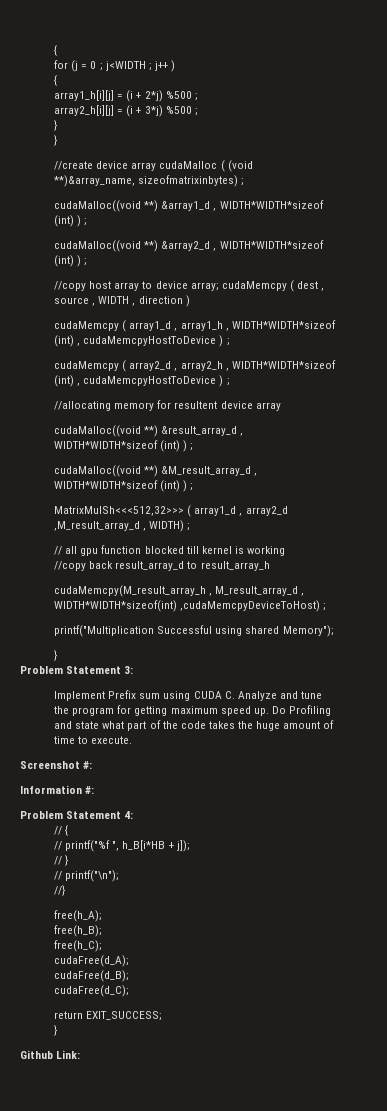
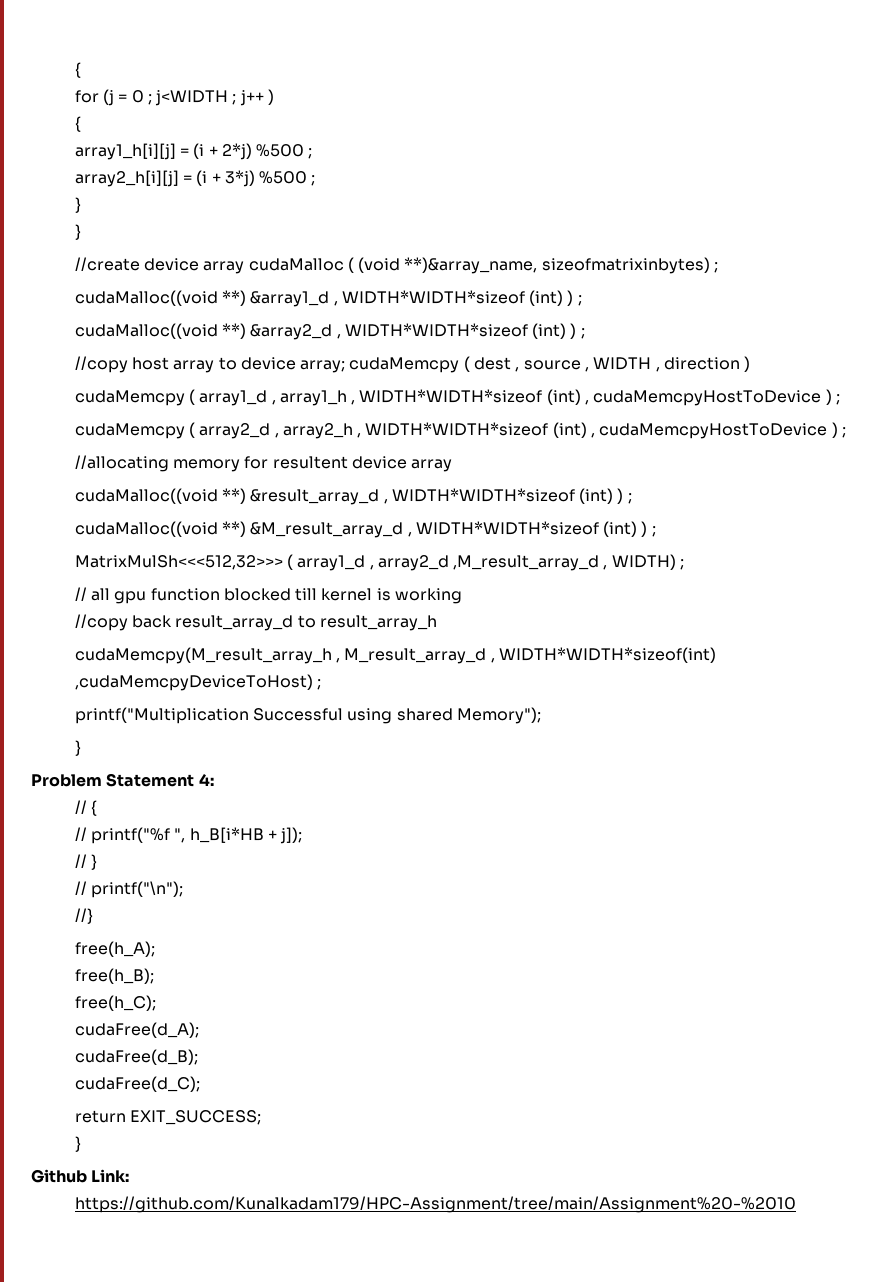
[20,666,134,674] [54,690,322,701] [54,705,331,716] [54,720,335,731] [54,736,133,744] [20,761,93,769] [20,785,95,794] // Problem Statement 3: // Implement Prefix sum using CUDA C. Analyze and tune the program for getting maximum speed up. Do Profiling and state what part of the code takes the huge amount of time to execute. // Screenshot #: // Information #: -> (81, 748) none
(81, 1054) none -> [74,1196,796,1213] // https://github.com/Kunalkadam179/HPC-Assignment/tree/main/Assignment%20-%2010

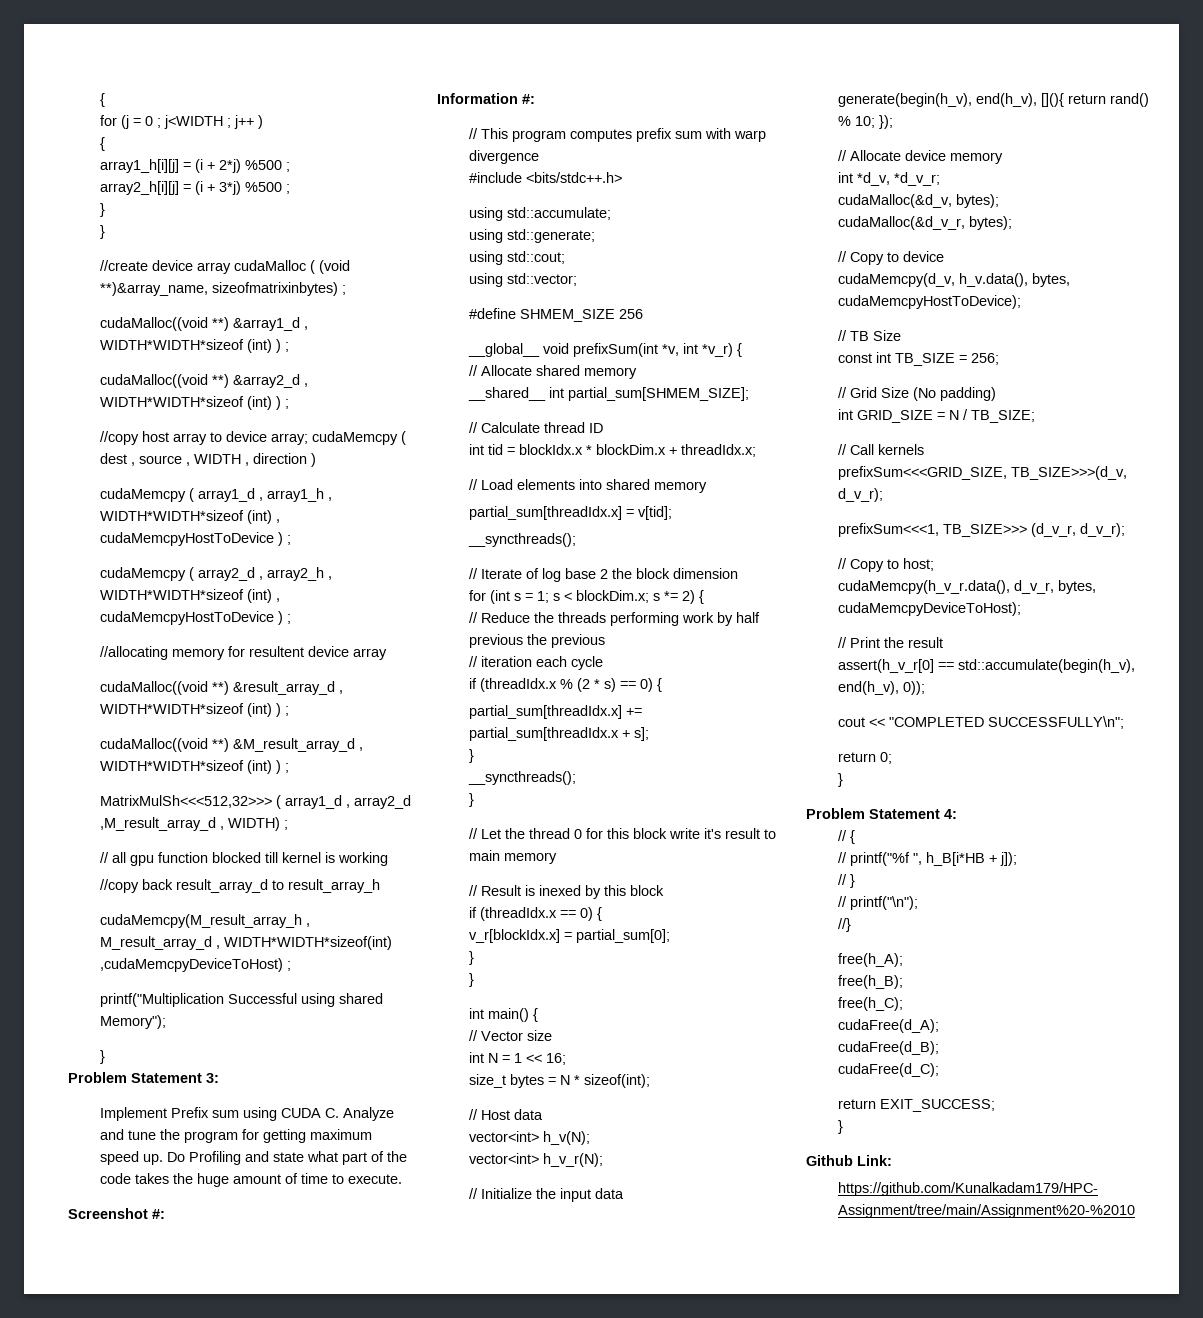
(81, 748) none -> [68,1072,219,1083] [100,1107,395,1121] [100,1129,373,1143] [100,1151,408,1165] [100,1173,403,1187] [68,1208,165,1219] [437,93,535,104] [469,128,767,142] [469,150,540,164] [469,172,623,183] [469,207,612,221] [469,229,596,243] [469,251,566,265] [469,273,578,287] [469,308,644,322] [468,343,743,357] [469,365,638,379] [468,387,750,401] [469,422,604,433] [469,444,757,457] [469,479,708,493] [469,506,673,520] [468,533,577,547] [469,568,739,582] [469,590,705,604] [469,612,761,626] [469,634,606,648] [469,656,604,670] [469,678,663,692] [469,705,643,719] [469,727,650,741] [469,749,475,763] [468,771,577,785] [469,793,475,807] [469,828,777,839] [469,850,558,864] [469,885,665,899] [469,907,603,921] [469,929,671,943] [469,951,475,965] [469,973,475,987] [469,1008,539,1022] [469,1030,553,1041] [469,1052,567,1065] [469,1074,651,1088] [469,1109,544,1120] [469,1131,591,1145] [469,1153,604,1167] [469,1188,625,1202] [838,93,1150,107] [838,115,894,129] [838,150,1004,164] [838,172,941,186] [838,194,1000,208] [838,216,1013,230] [838,251,945,265] [838,273,1071,287] [838,295,1022,309] [838,330,902,341] [838,352,1000,366] [838,387,997,401] [838,409,1036,423] [838,444,925,455] [838,466,1128,480] [838,488,884,502] [838,523,1126,537] [838,558,935,572] [838,580,1097,594] [838,602,1022,616] [838,637,944,648] [838,659,1136,673] [838,681,926,695] [838,716,1125,729] [838,752,893,764] [838,773,844,787] // Problem Statement 3: // Implement Prefix sum using CUDA C. Analyze and tune the program for getting maximum speed up. Do Profiling and state what part of the code takes the huge amount of time to execute. // Screenshot #: // Information #: // // This program computes prefix sum with warp divergence // #include <bits/stdc++.h> // using std::accumulate; // using std::generate; // using std::cout; // using std::vector; // #define SHMEM_SIZE 256 // __global__ void prefixSum(int *v, int *v_r) { // // Allocate shared memory // __shared__ int partial_sum[SHMEM_SIZE]; // // Calculate thread ID // int tid = blockIdx.x * blockDim.x + threadIdx.x; // // Load elements into shared memory // partial_sum[threadIdx.x] = v[tid]; // __syncthreads(); // // Iterate of log base 2 the block dimension // for (int s = 1; s < blockDim.x; s *= 2) { // // Reduce the threads performing work by half previous the previous // // iteration each cycle // if (threadIdx.x % (2 * s) == 0) { // partial_sum[threadIdx.x] += partial_sum[threadIdx.x + s]; // } // __syncthreads(); // } // // Let the thread 0 for this block write it's result to main memory // // Result is inexed by this block // if (threadIdx.x == 0) { // v_r[blockIdx.x] = partial_sum[0]; // } // } // int main() { // // Vector size // int N = 1 << 16; // size_t bytes = N * sizeof(int); // // Host data // vector<int> h_v(N); // vector<int> h_v_r(N); // // Initialize the input data // generate(begin(h_v), end(h_v), [](){ return rand() % 10; }); // // Allocate device memory // int *d_v, *d_v_r; // cudaMalloc(&d_v, bytes); // cudaMalloc(&d_v_r, bytes); // // Copy to device // cudaMemcpy(d_v, h_v.data(), bytes, cudaMemcpyHostToDevice); // // TB Size // const int TB_SIZE = 256; // // Grid Size (No padding) // int GRID_SIZE = N / TB_SIZE; // // Call kernels // prefixSum<<<GRID_SIZE, TB_SIZE>>>(d_v, d_v_r); // prefixSum<<<1, TB_SIZE>>> (d_v_r, d_v_r); // // Copy to host; // cudaMemcpy(h_v_r.data(), d_v_r, bytes, cudaMemcpyDeviceToHost); // // Print the result // assert(h_v_r[0] == std::accumulate(begin(h_v), end(h_v), 0)); // cout << "COMPLETED SUCCESSFULLY\n"; // return 0; // }

